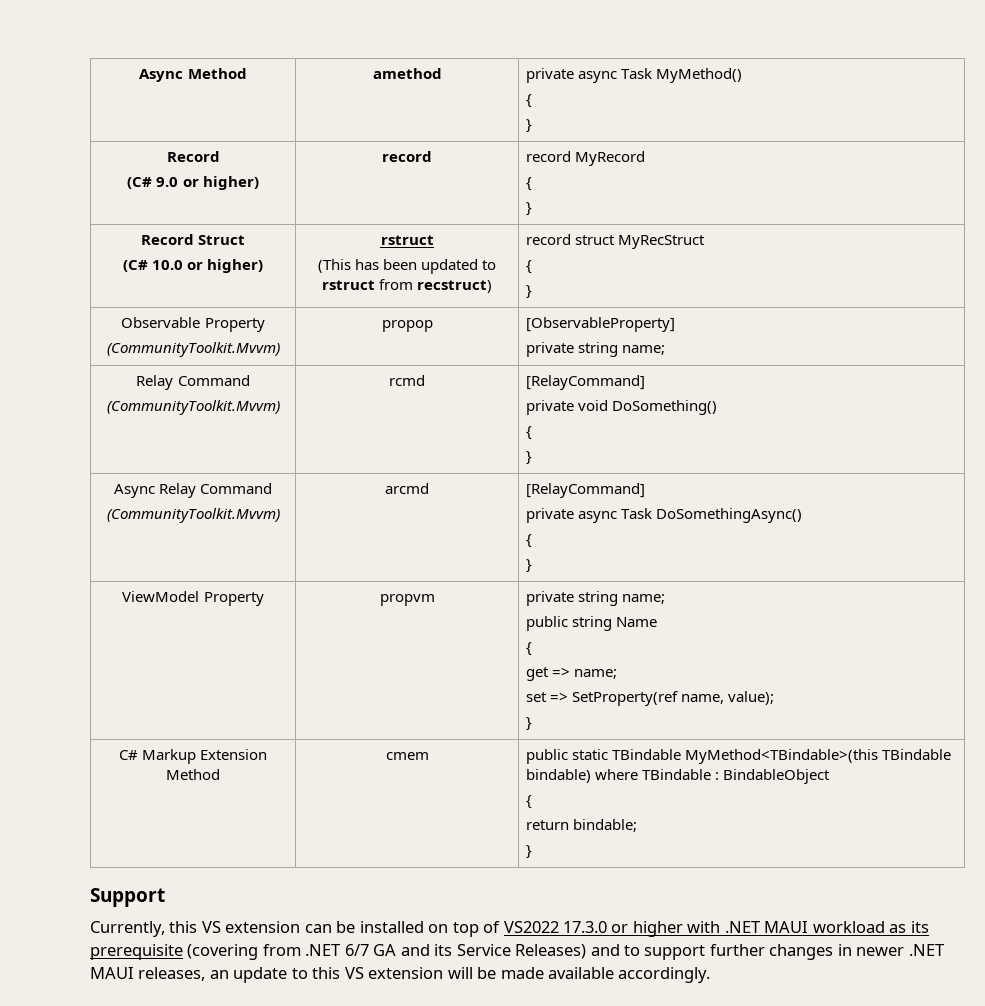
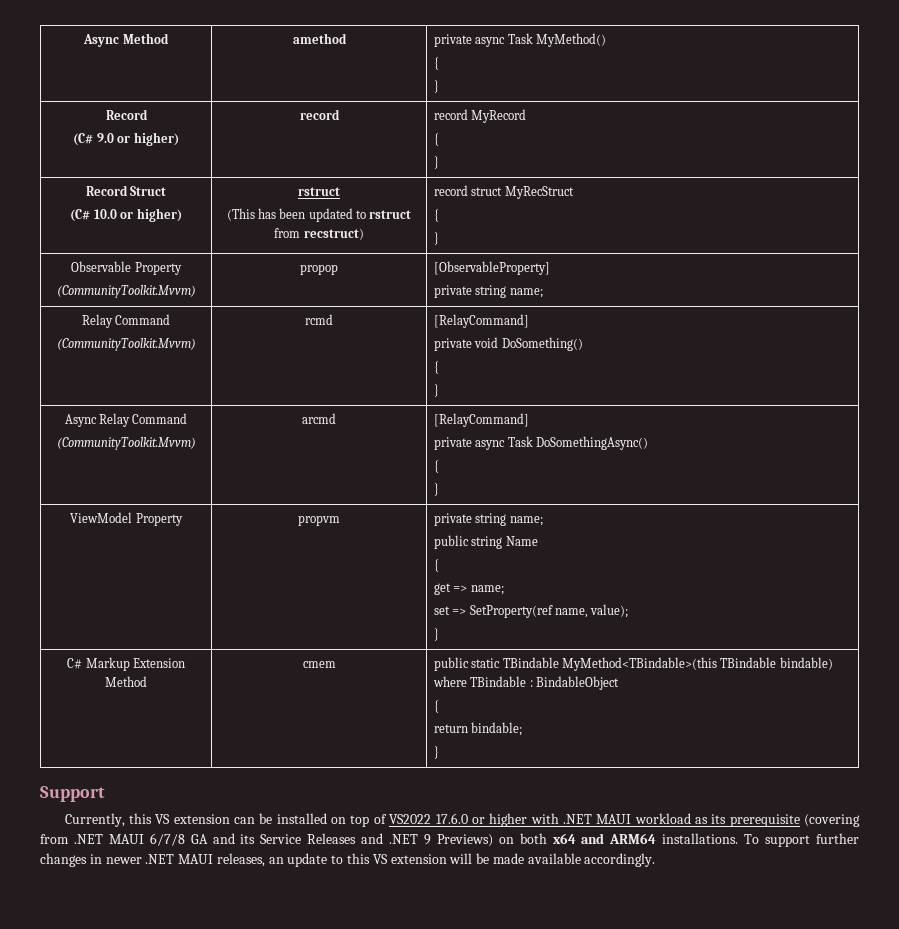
[563,921,608,933] 17.3.0 -> [435,813,468,824] 17.6.0
[344,944,369,956] 6/7 -> [108,833,185,846] MAUI 6/7/8
[515,944,641,959] Releases) and to -> [307,833,760,847] Releases and .NET 9 Previews) on both x64 and ARM64 installations. To

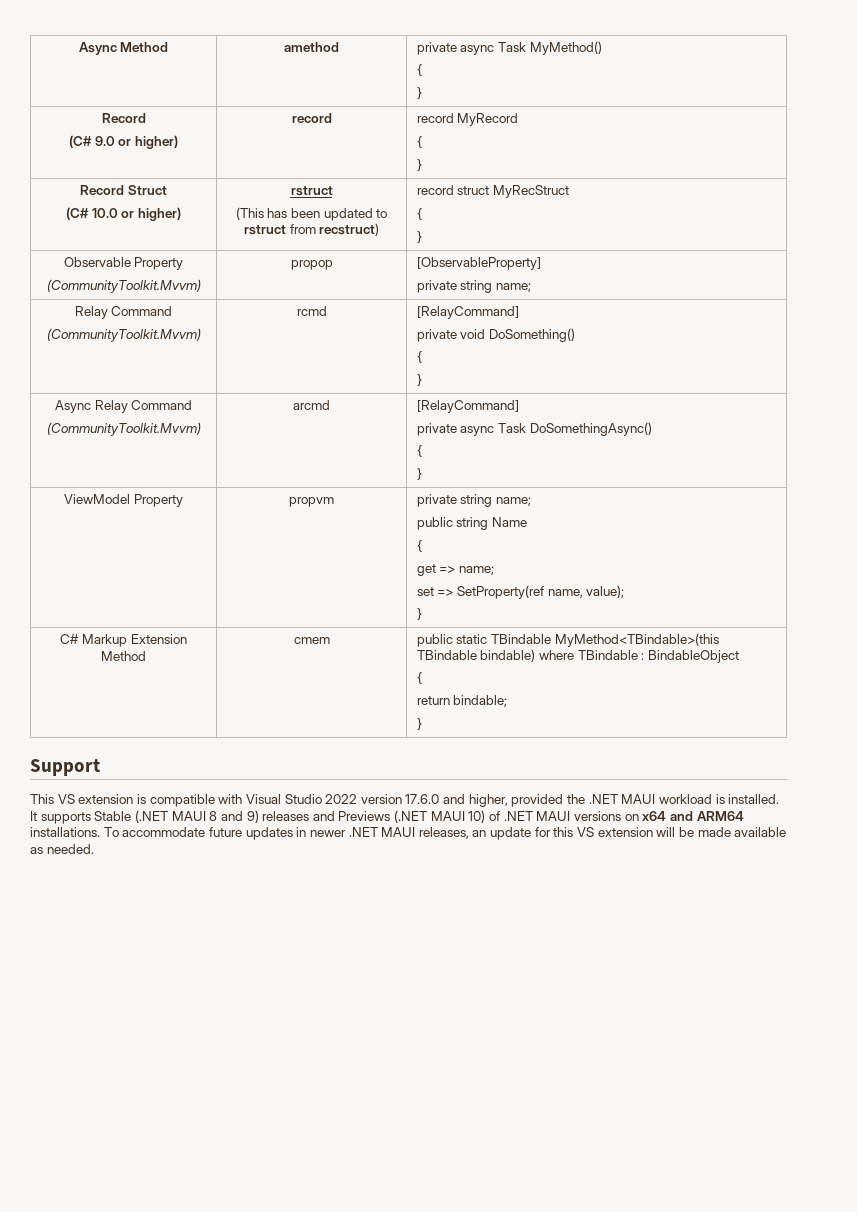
[64,813,860,827] [40,833,547,847] Currently, this VS extension can be installed on top of VS2022 17.6.0 or higher with .NET MAUI workload as its prerequisite (covering from .NET MAUI 6/7/8 GA and its Service Releases and .NET 9 Previews) on both -> [30,794,780,807] [30,810,639,824] This VS extension is compatible with Visual Studio 2022 version 17.6.0 and higher, provided the .NET MAUI workload is installed. It supports Stable (.NET MAUI 8 and 9) releases and Previews (.NET MAUI 10) of .NET MAUI versions on
[765,833,860,847] [40,853,87,867] support further changes -> [122,827,293,840] accommodate future updates
[331,855,344,864] to -> [534,827,551,837] for
[584,853,656,867] accordingly. -> [30,844,94,854] as needed.

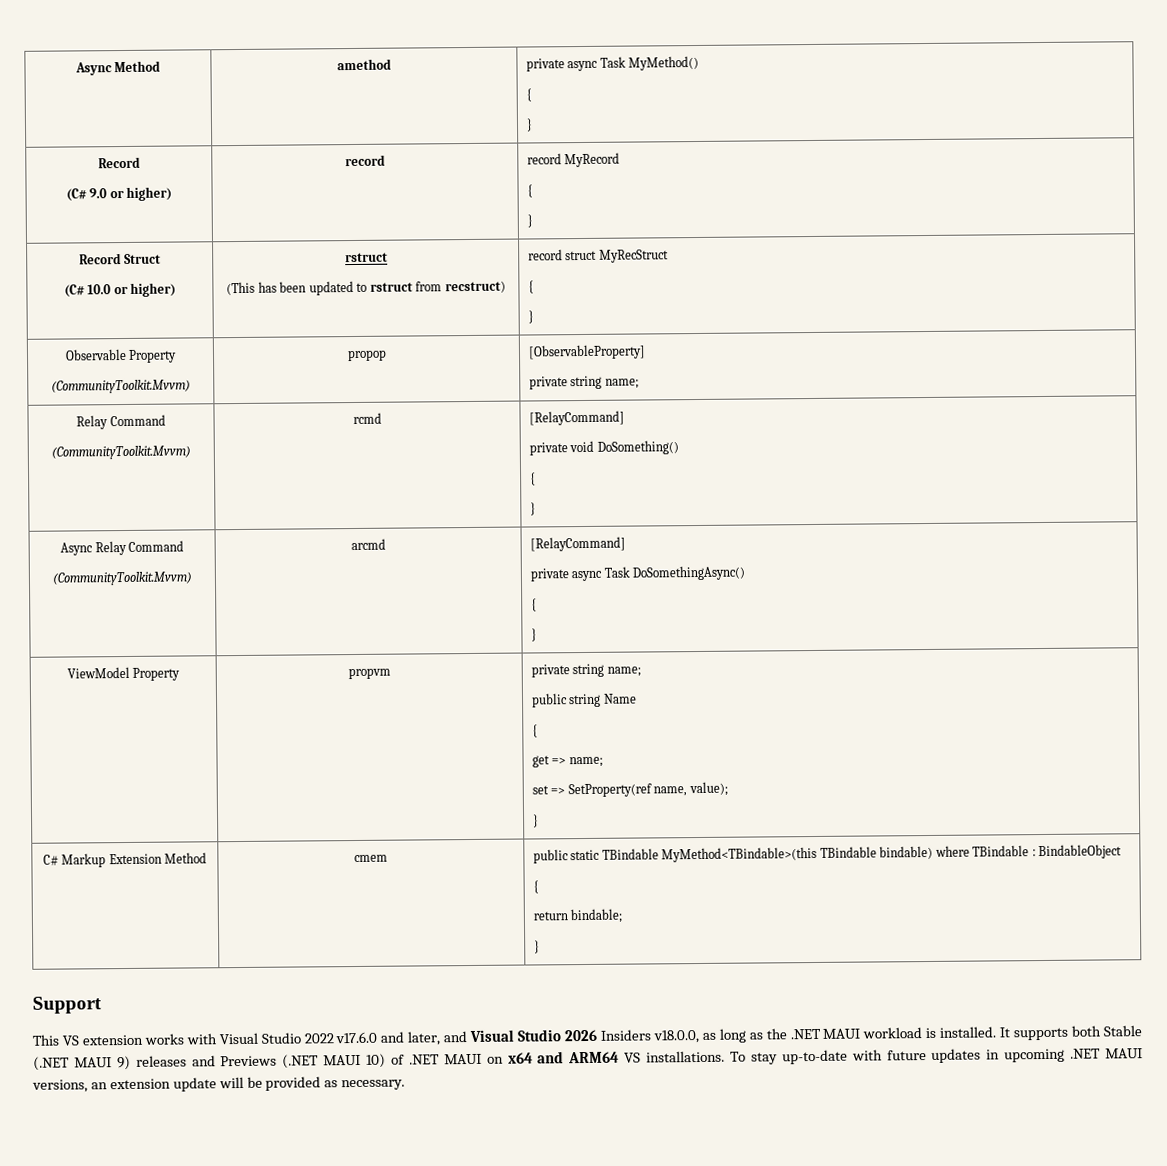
[136,794,215,807] is compatible -> [143,1033,185,1045] works
[360,794,564,807] version 17.6.0 and higher, provided -> [335,1028,763,1046] v17.6.0 and later, and Visual Studio 2026 Insiders v18.0.0, as long as
(91, 818) none -> [1071,1025,1102,1037] both
[209,811,243,821] 8 and -> (112, 1062) none
[573,811,621,821] versions -> (482, 1059) none
(744, 816) none -> [624,1052,642,1063] VS
[122,827,206,837] accommodate -> [750,1049,883,1065] stay up-to-date with
[309,827,787,840] [30,844,94,854] newer .NET MAUI releases, an update for this VS extension will be made available as needed. -> [1004,1048,1144,1063] [32,1076,406,1093] upcoming .NET MAUI versions, an extension update will be provided as necessary.

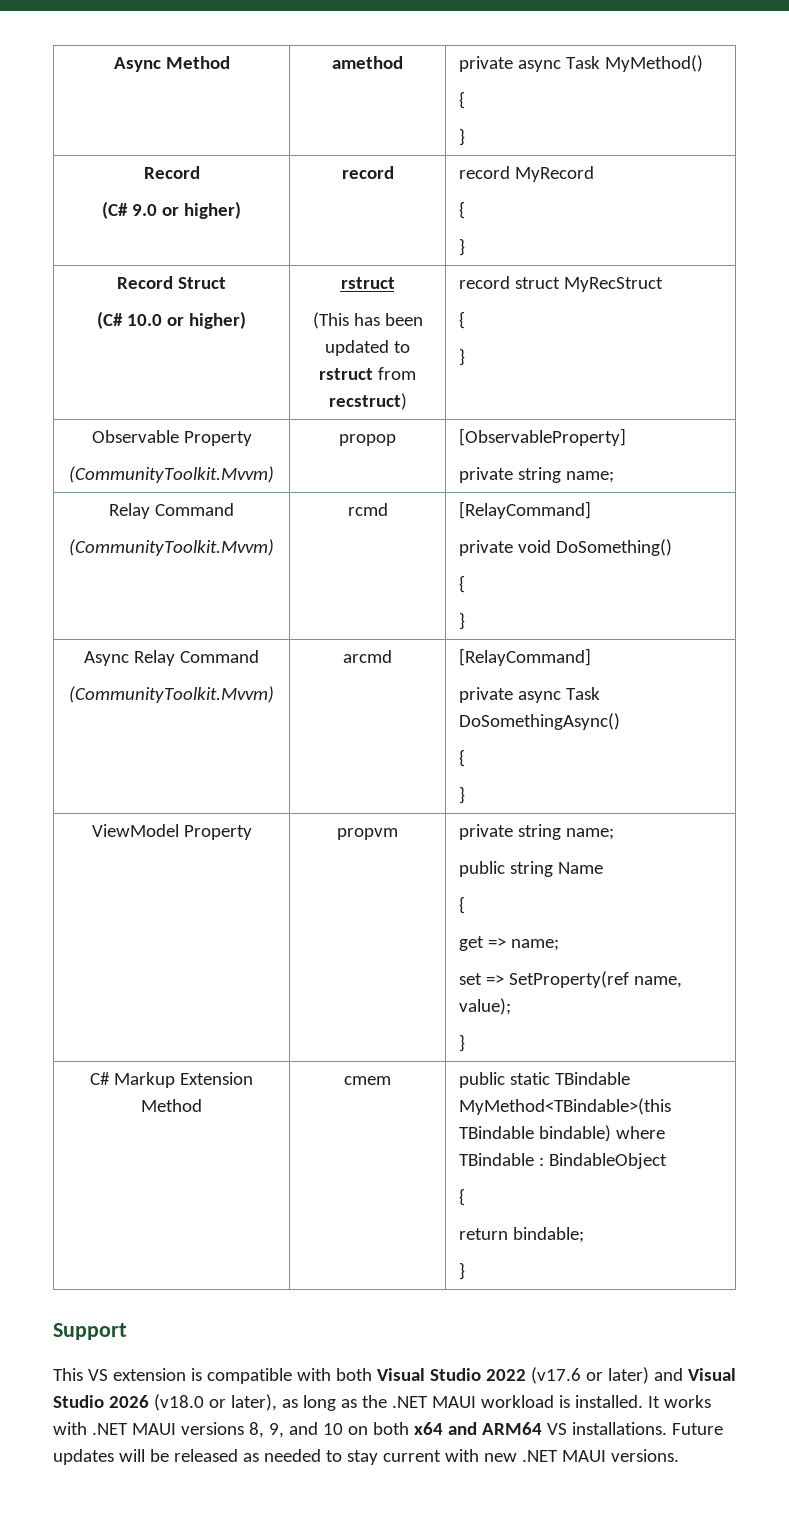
[143,1031,442,1046] works with Visual Studio 2022 v17.6.0 and later, -> [190,1367,649,1384] is compatible with both Visual Studio 2022 (v17.6 or later)
[599,1029,700,1044] Insiders v18.0.0, -> [153,1394,277,1411] (v18.0 or later),
[1013,1025,1142,1041] [33,1053,504,1071] supports both Stable (.NET MAUI 9) releases and Previews (.NET MAUI 10) of .NET MAUI on -> [663,1395,711,1408] [53,1422,409,1438] works with .NET MAUI versions 8, 9, and 10 on both
[730,1048,1144,1065] [32,1076,406,1093] To stay up-to-date with future updates in upcoming .NET MAUI versions, an extension update will be provided as necessary. -> [671,1423,723,1435] [53,1449,679,1465] Future updates will be released as needed to stay current with new .NET MAUI versions.

